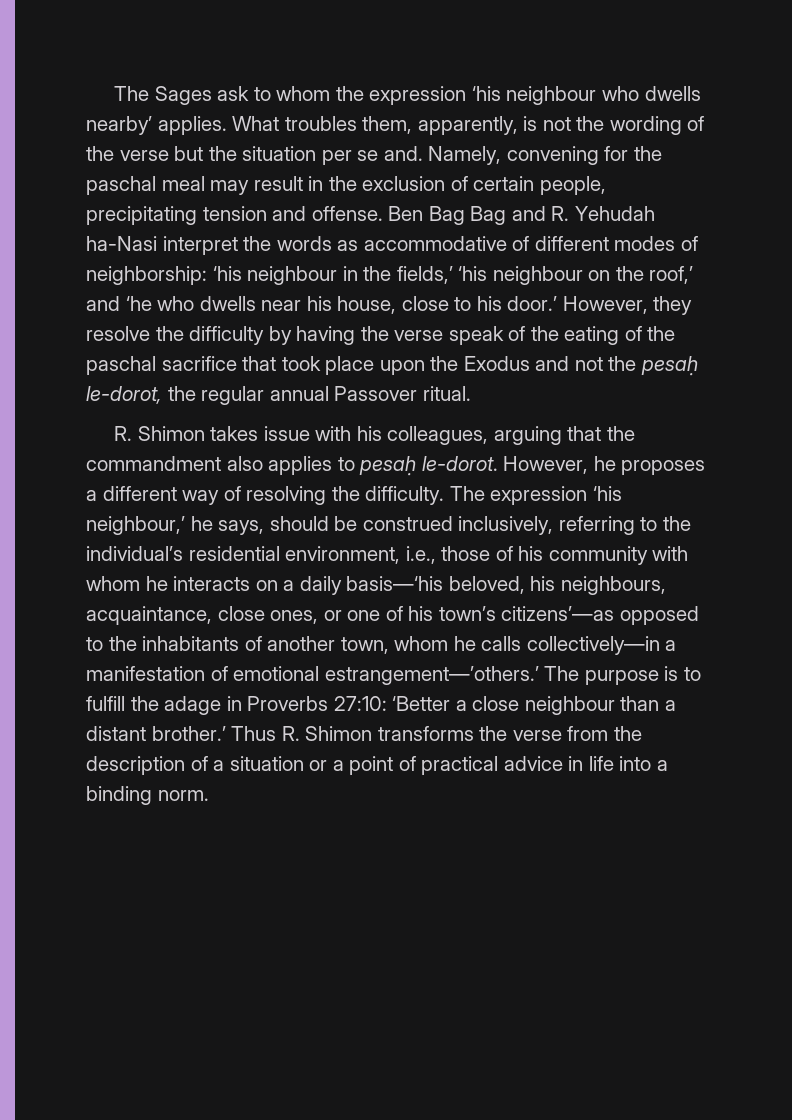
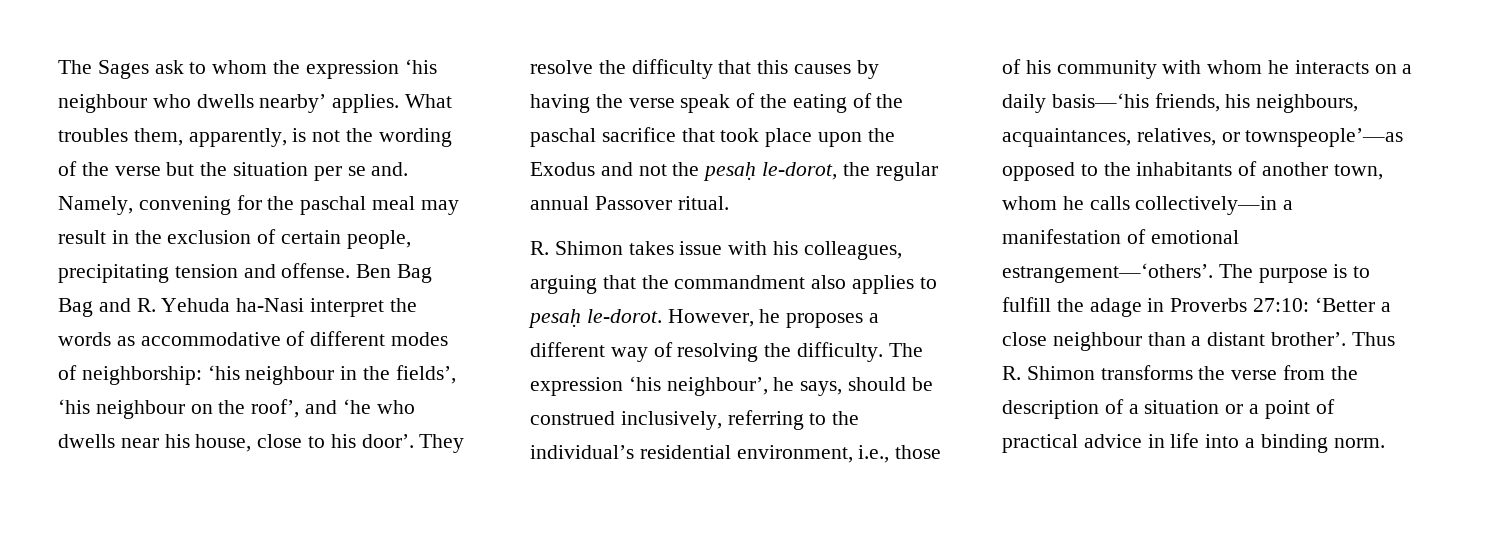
[574,206,655,221] Yehudah -> [161,298,231,312] Yehuda
[396,266,453,284] fields,’ -> [395,365,456,384] fields’,
[649,266,694,284] roof,’ -> [251,399,300,418] roof’,
[507,296,693,315] [86,326,265,345] door.’ However, they resolve the difficulty -> [361,434,465,453] [530,59,852,79] door’. They resolve the difficulty that this causes
[86,516,185,535] neighbour,’ -> [666,377,768,396] neighbour’,
[448,576,525,594] beloved, -> [1154,93,1220,112] friends,
[86,606,615,625] acquaintance, close ones, or one of his town’s citizens’—as -> [1002,128,1404,147] acquaintances, relatives, or townspeople’—as
[324,666,539,685] estrangement—’others.’ -> [1002,263,1213,283] estrangement—‘others’.
[151,726,226,741] brother.’ -> [1271,332,1347,346] brother’.

